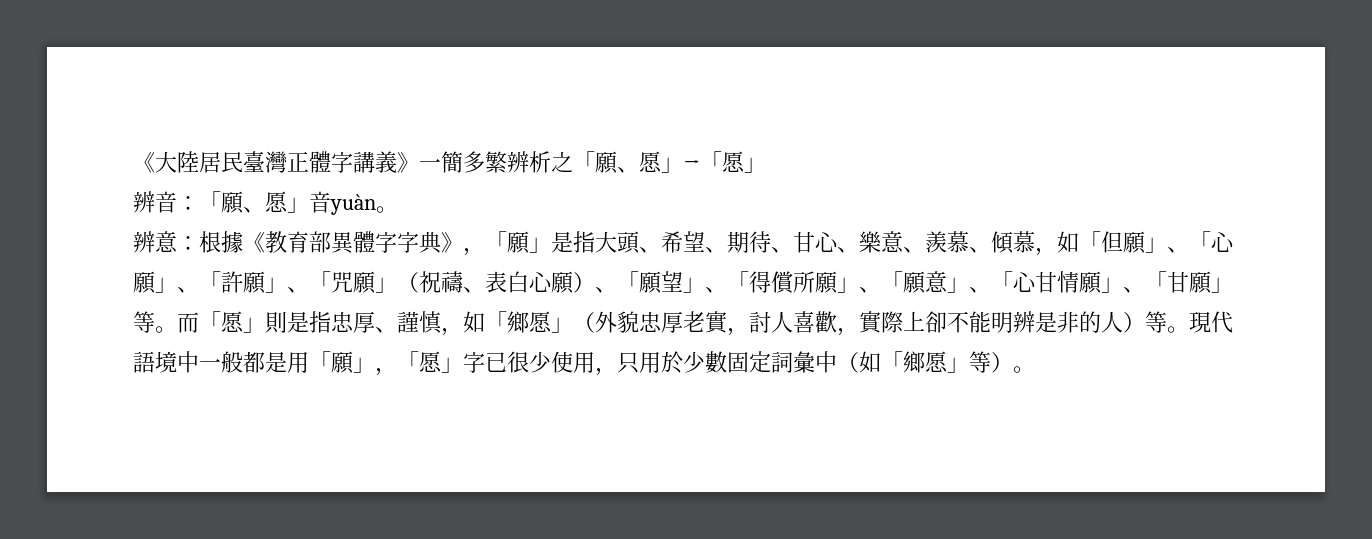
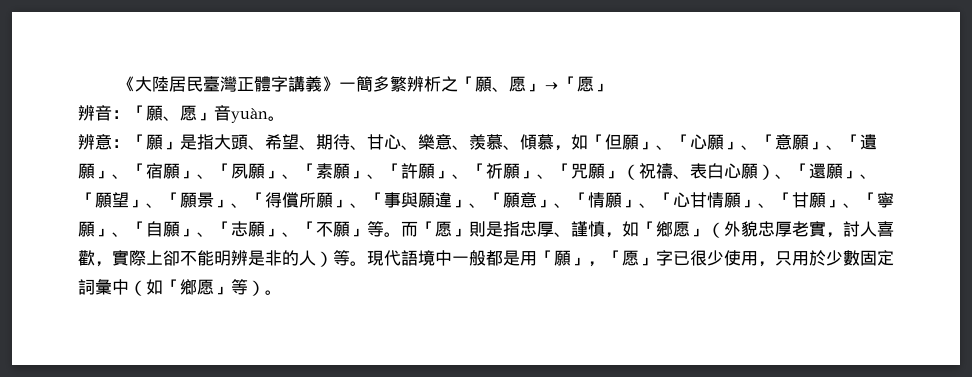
[199,231,485,256] 根據《教育部異體字字典》， -> (129, 143) none
[221,271,243,293] 許 -> [775,134,877,150] [78,163,503,179] 意願」、「遺願」、「宿願」、「夙願」、「素願」、「許願」、「祈
[639,271,948,294] 願望」、「得償所願」、「願意 -> [809,163,877,179] [78,192,622,208] 還願」、「願望」、「願景」、「得償所願」、「事與願違」、「願意」、「情願
(1233, 285) none -> [843,192,894,208] [78,221,367,237] 、「寧願」、「自願」、「志願」、「不願」

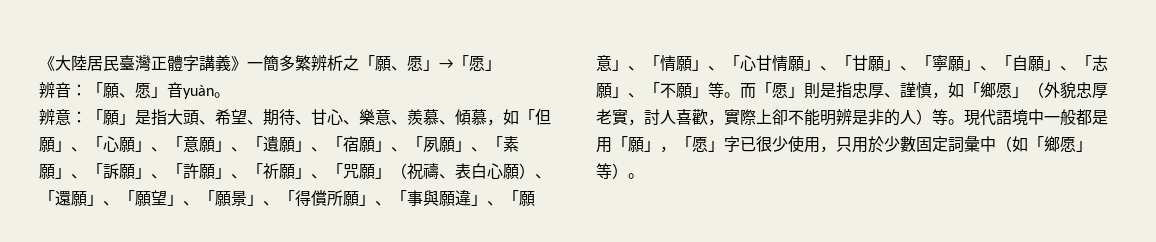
(401, 170) none -> [103,163,183,179] 訴願」、「

